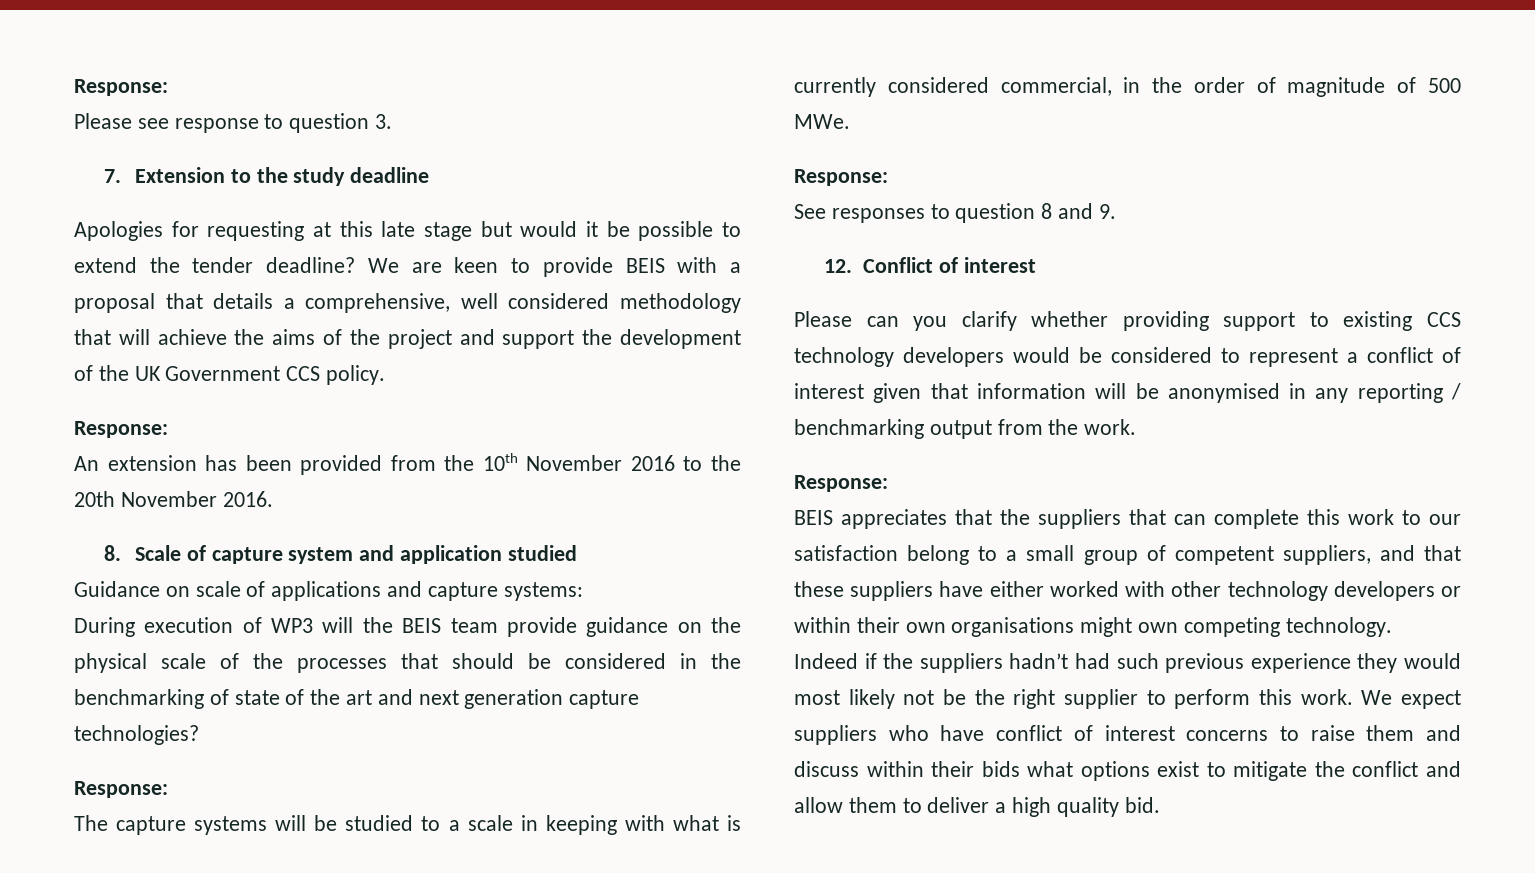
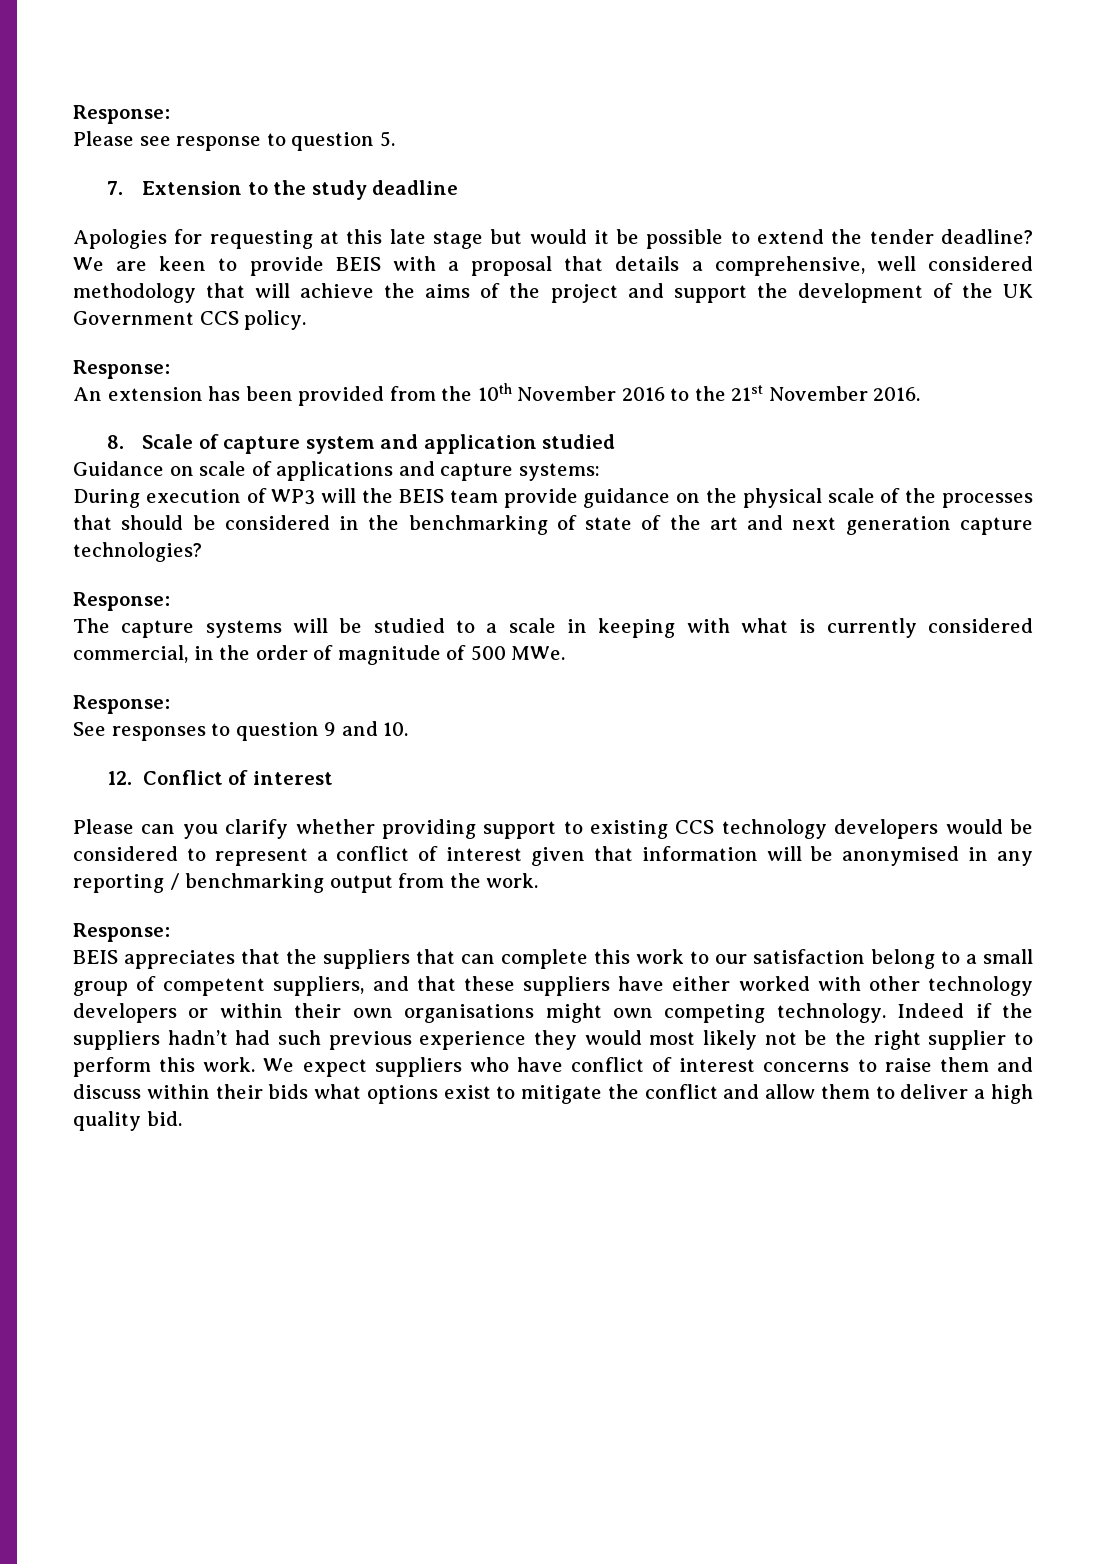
[375,114,393,129] 3. -> [379,131,395,147] 5.
[74,491,115,507] 20th -> [731,385,764,401] 21st
[1041,203,1116,219] 8 and 9. -> [324,721,409,736] 9 and 10.

